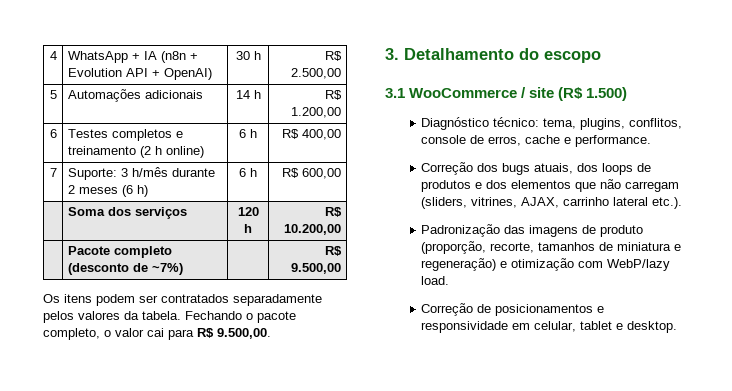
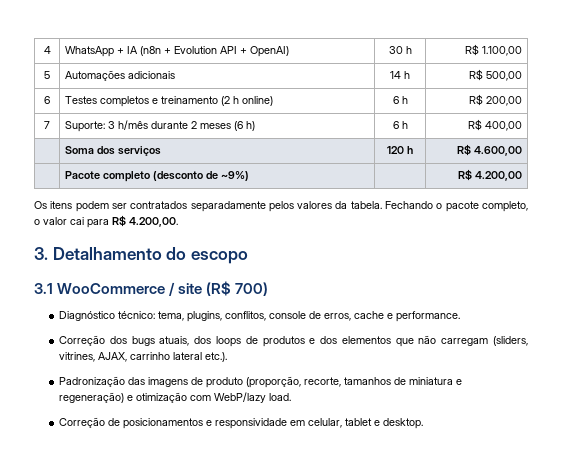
[291,68,342,79] 2.500,00 -> [482,46,523,56] 1.100,00
[291,107,342,118] 1.200,00 -> [486,71,523,81] 500,00
[302,129,342,140] 400,00 -> [486,96,523,106] 200,00
[302,168,342,179] 600,00 -> [485,121,523,131] 400,00
[284,224,342,235] 10.200,00 -> [474,146,523,156] 4.600,00
[151,263,183,275] [325,246,343,256] [291,263,342,274] ~7%) | | R$ 9.500,00 -> [220,171,249,181] [458,169,523,181] ~9%) | | R$ 4.200,00
[217,328,271,339] 9.500,00. -> [129,217,178,227] 4.200,00.
[586,87,628,101] 1.500) -> [235,282,269,296] 700)

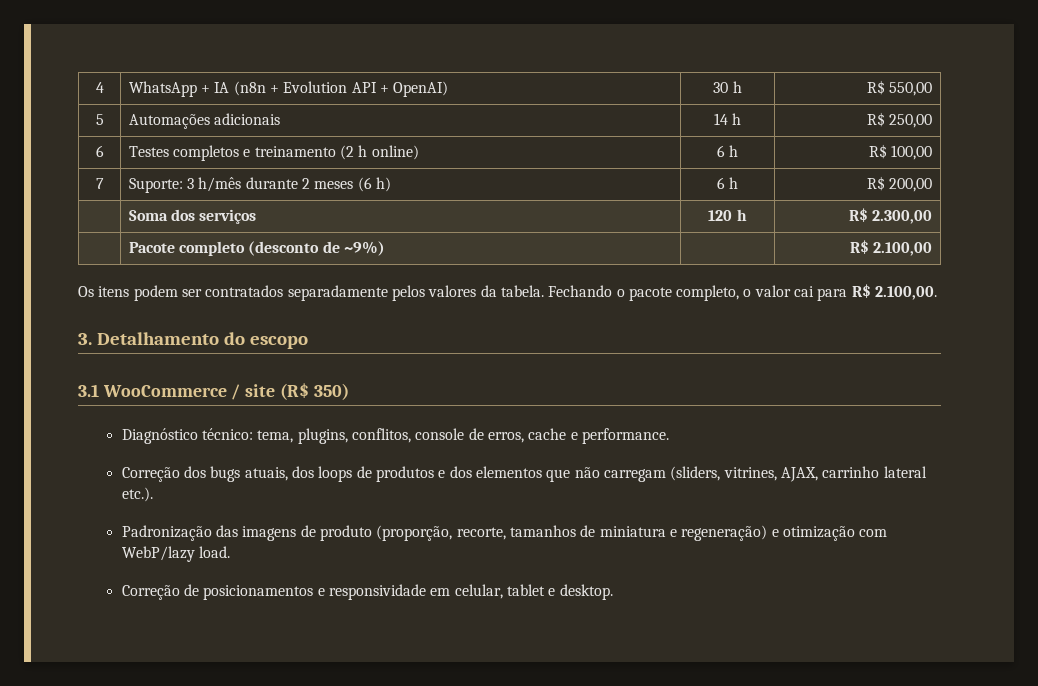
[482,46,523,56] 1.100,00 -> [889,82,933,96] 550,00
[486,71,523,81] 500,00 -> [889,114,933,128] 250,00
[486,96,523,106] 200,00 -> [891,145,933,160] 100,00
[485,121,523,131] 400,00 -> [889,178,933,192] 200,00
[474,146,523,156] 4.600,00 -> [872,210,933,224] 2.300,00
[475,171,523,181] 4.200,00 -> [873,242,933,256] 2.100,00
[129,217,178,227] 4.200,00. -> [875,286,938,300] 2.100,00.
[235,282,269,296] 700) -> [313,383,349,400] 350)

